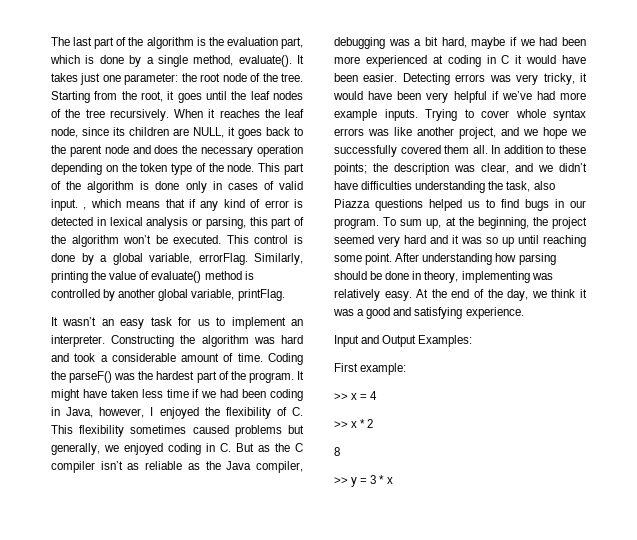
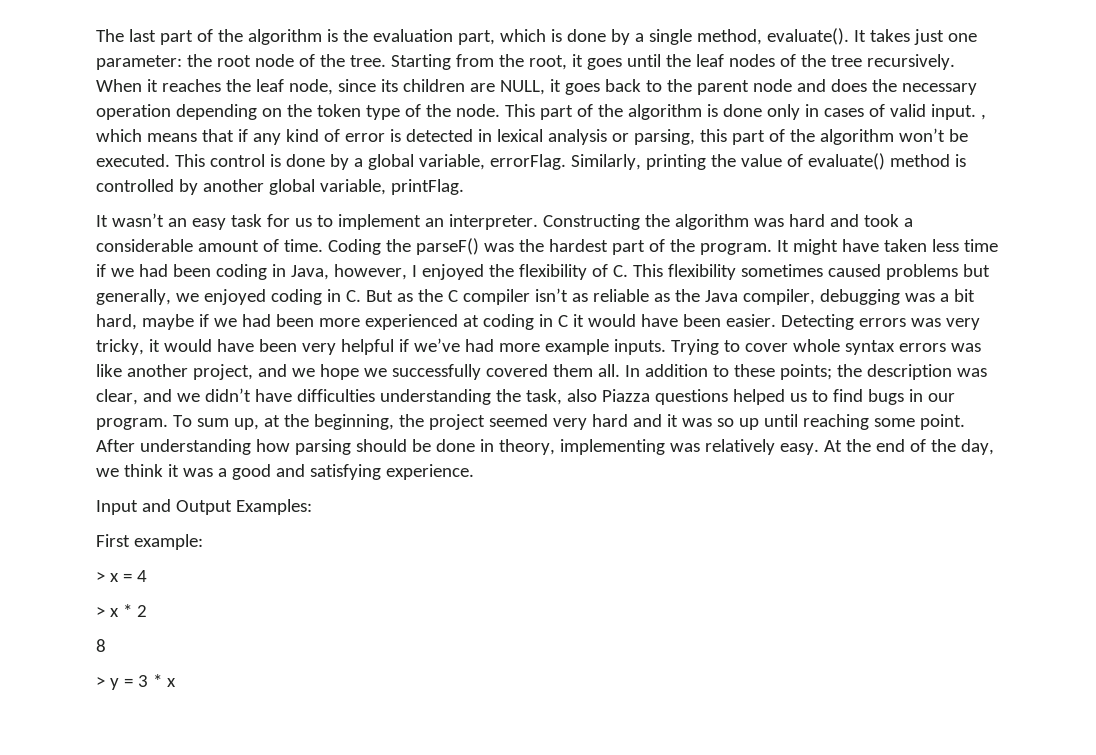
[334,393,348,400] >> -> [96,572,105,582] >
[334,421,348,428] >> -> [96,607,105,617] >
[334,477,348,484] >> -> [96,677,105,687] >

